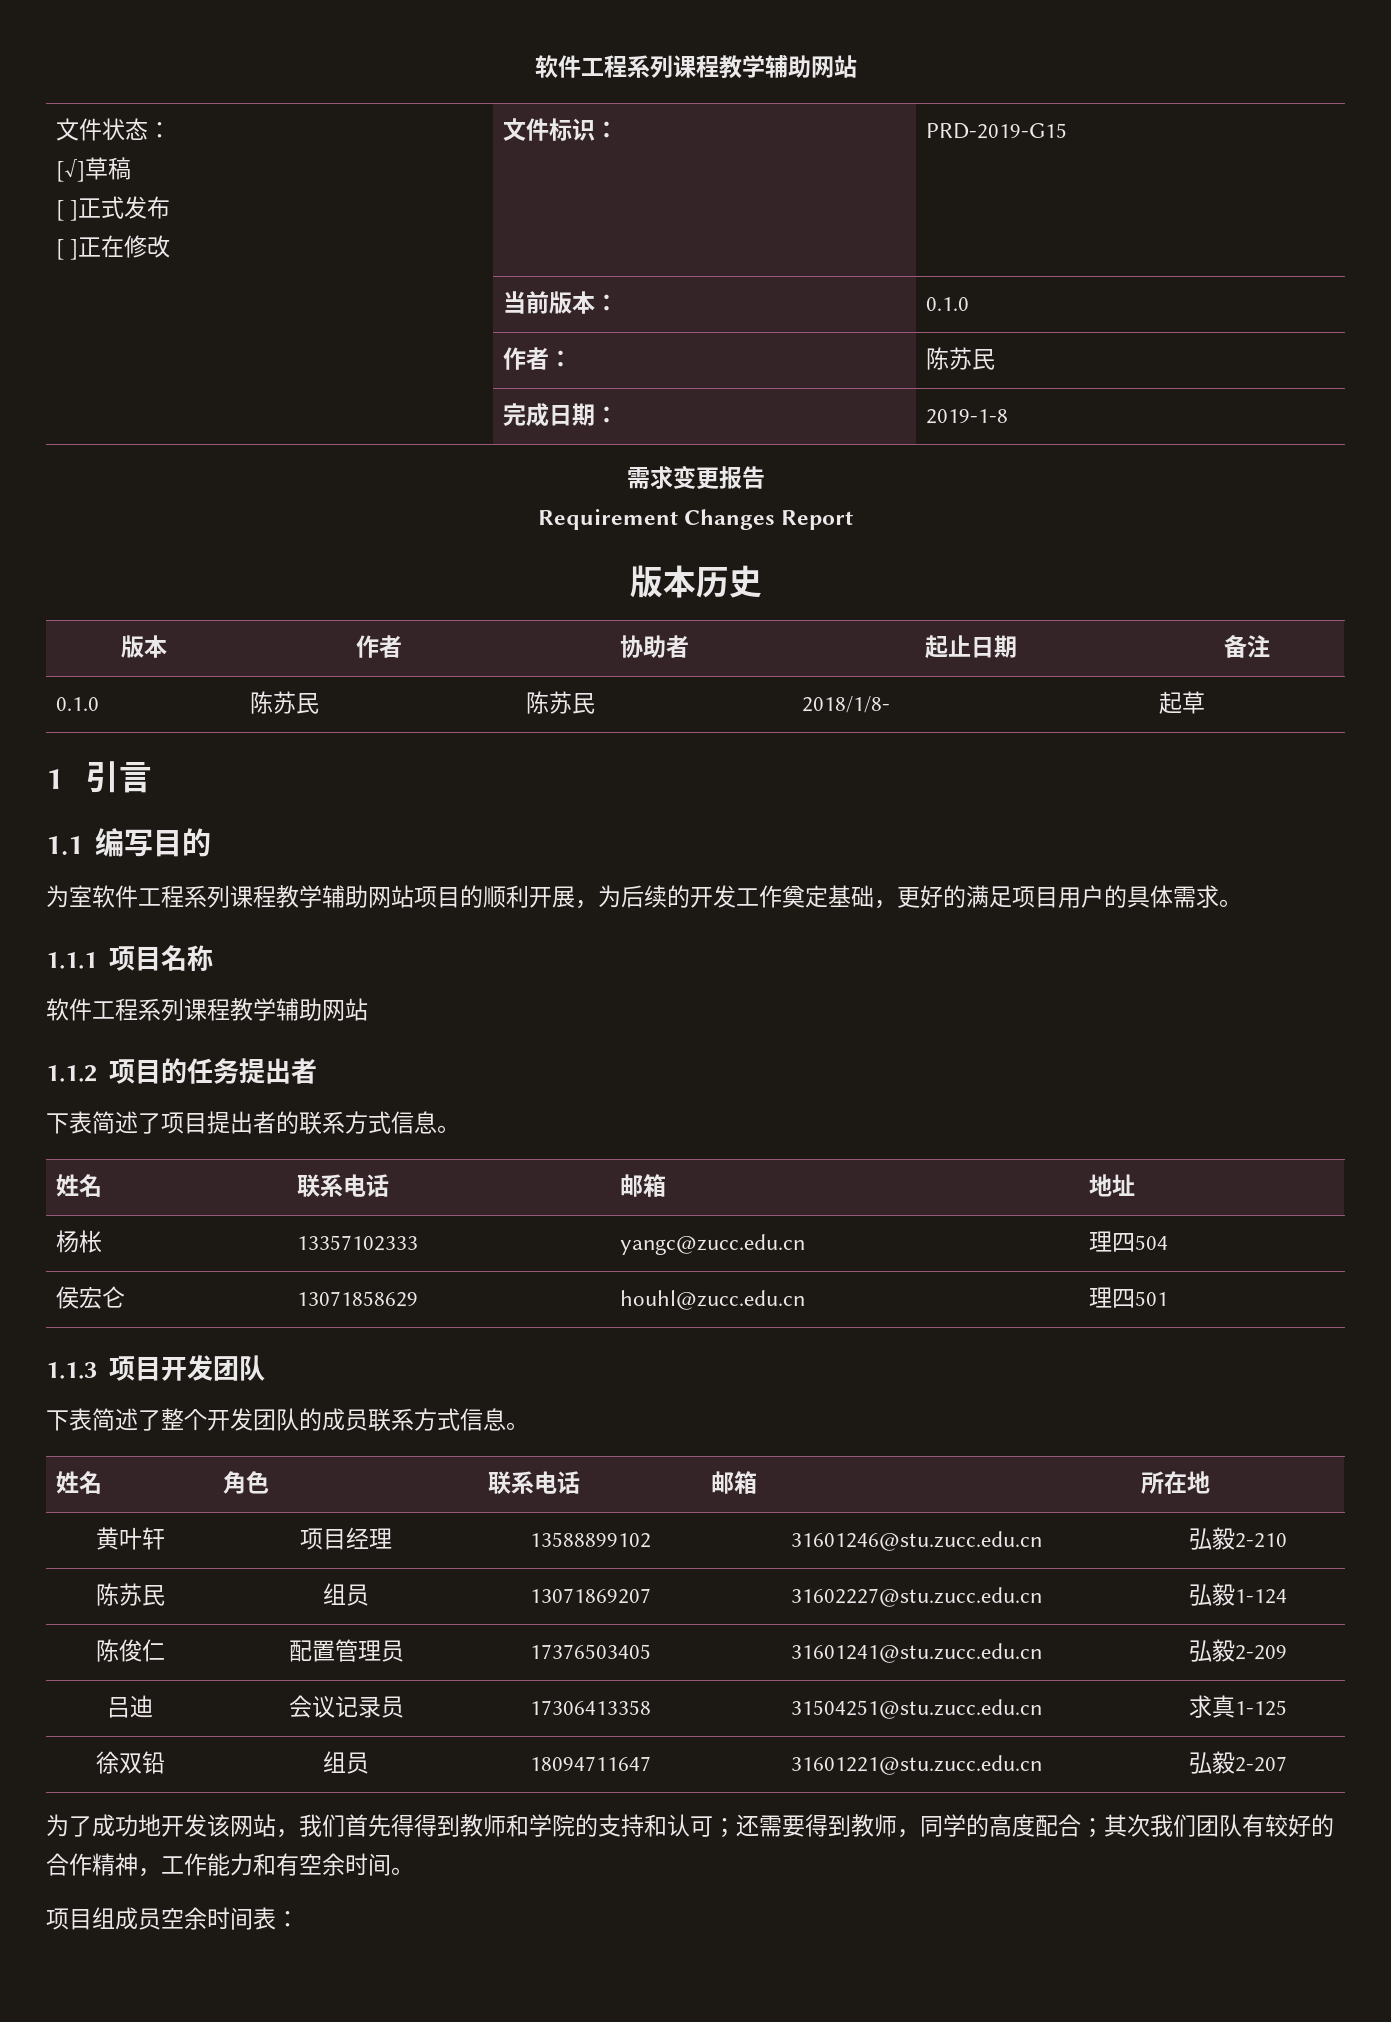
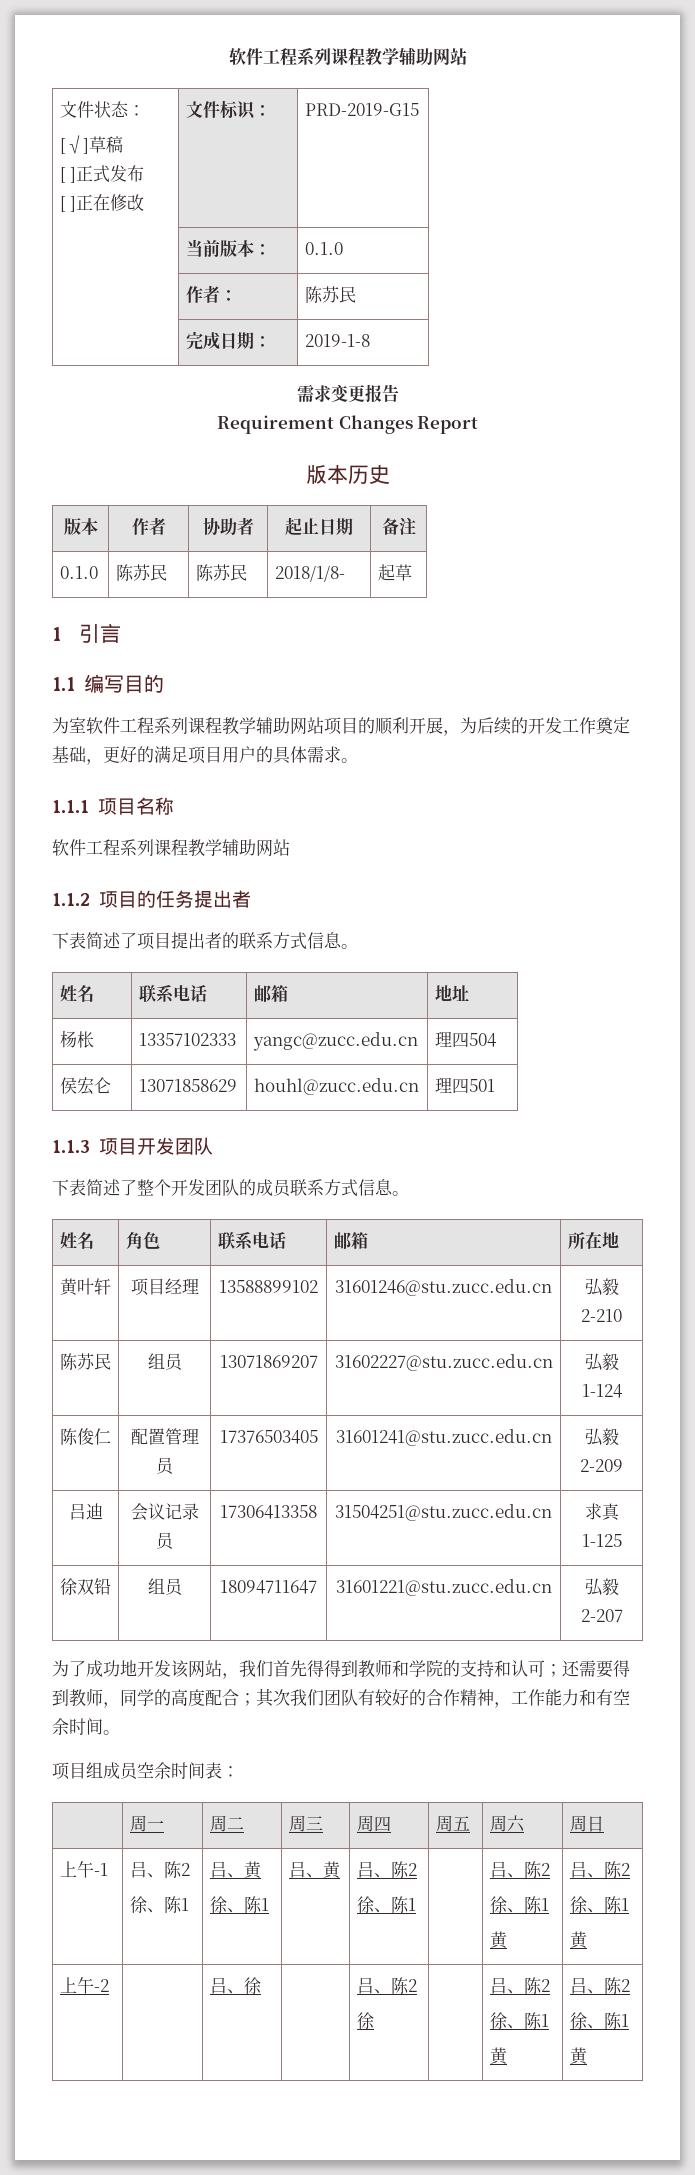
(299, 1919) none -> [129,1815,164,1832] [209,1815,244,1832] [288,1815,323,1832] [356,1815,391,1832] [435,1815,470,1832] [489,1815,525,1832] [569,1815,604,1832] [59,1861,108,1878] [129,1861,190,1878] [129,1896,189,1914] [209,1861,262,1879] [209,1896,269,1914] [288,1861,341,1879] [356,1861,417,1878] [356,1896,416,1914] [489,1861,550,1878] [489,1896,549,1914] [489,1931,508,1949] [569,1861,630,1878] [569,1896,629,1914] [569,1931,588,1949] [59,1977,109,1994] [209,1977,261,1995] [356,1977,417,1994] [356,2012,374,2030] [489,1977,550,1994] [489,2012,549,2030] [489,2047,508,2065] [569,1977,630,1994] [569,2012,629,2030] [569,2047,588,2065] // | 周一 | 周二 | 周三 | 周四 | 周五 | 周六 | 周日 // 上午-1 | 吕、陈2 // 徐、陈1 | 吕、黄 // 徐、陈1 | 吕、黄 | 吕、陈2 // 徐、陈1 | | 吕、陈2 // 徐、陈1 // 黄 | 吕、陈2 // 徐、陈1 // 黄 // 上午-2 | | 吕、徐 | | 吕、陈2 // 徐 | | 吕、陈2 // 徐、陈1 // 黄 | 吕、陈2 // 徐、陈1 // 黄

